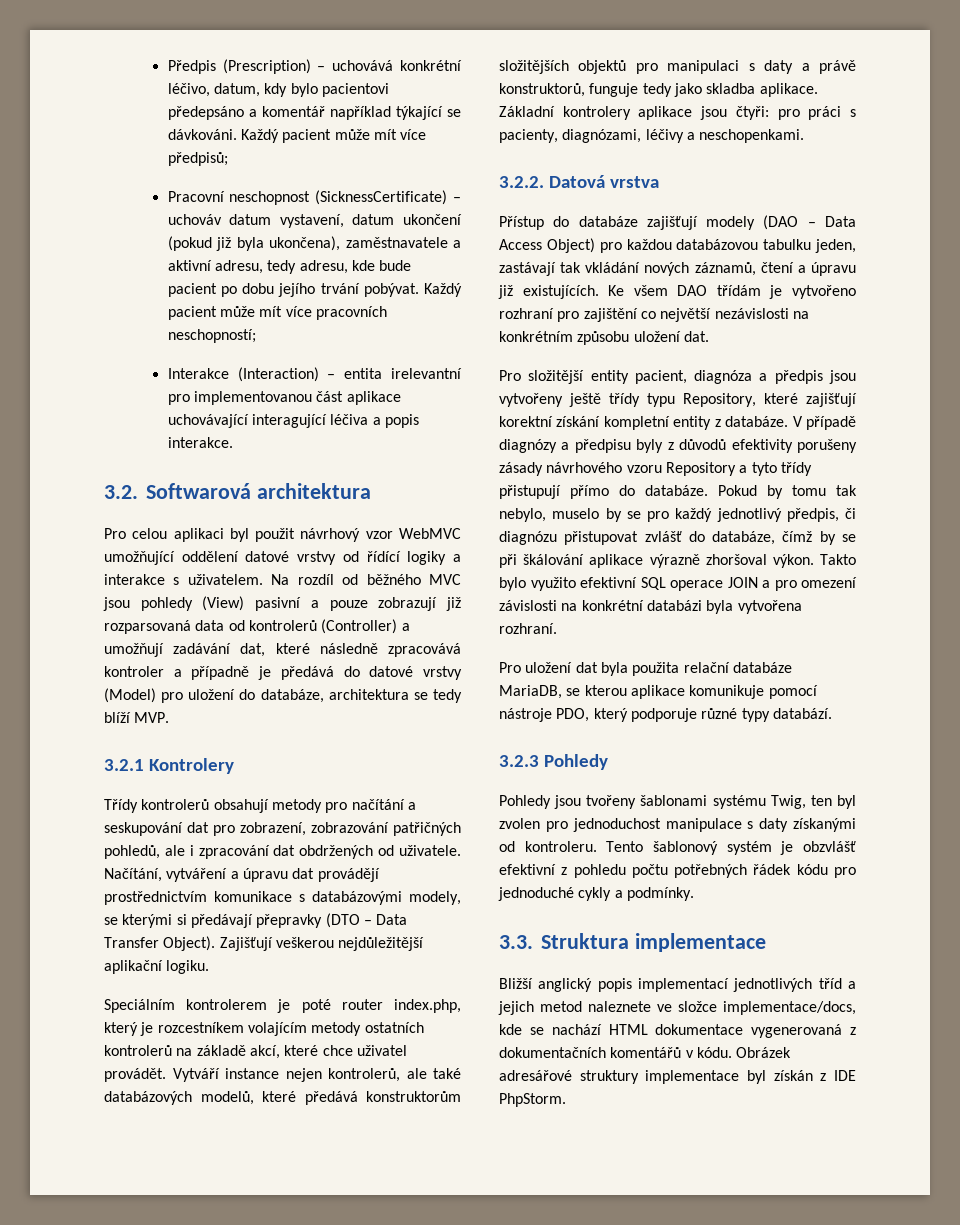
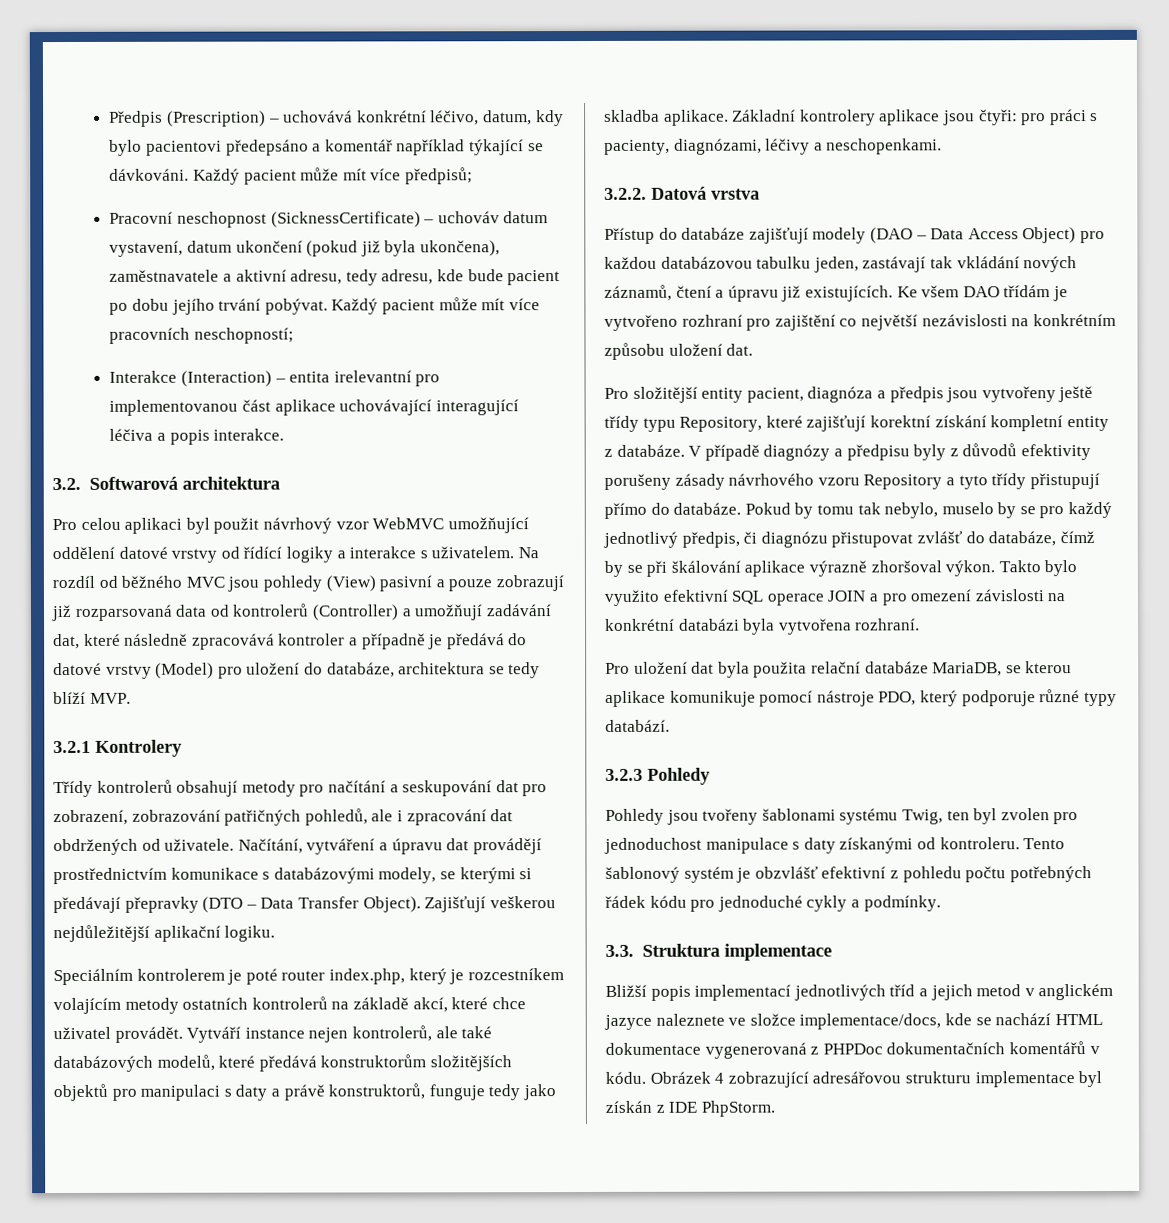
[538,978,593,992] anglický -> (647, 990) none
(582, 1006) none -> [1024,983,1114,1001] [604,1014,652,1030] v anglickém jazyce
(856, 1031) none -> [822,1043,883,1055] PHPDoc
[499,1070,639,1084] adresářové struktury -> [714,1071,971,1088] 4 zobrazující adresářovou strukturu

